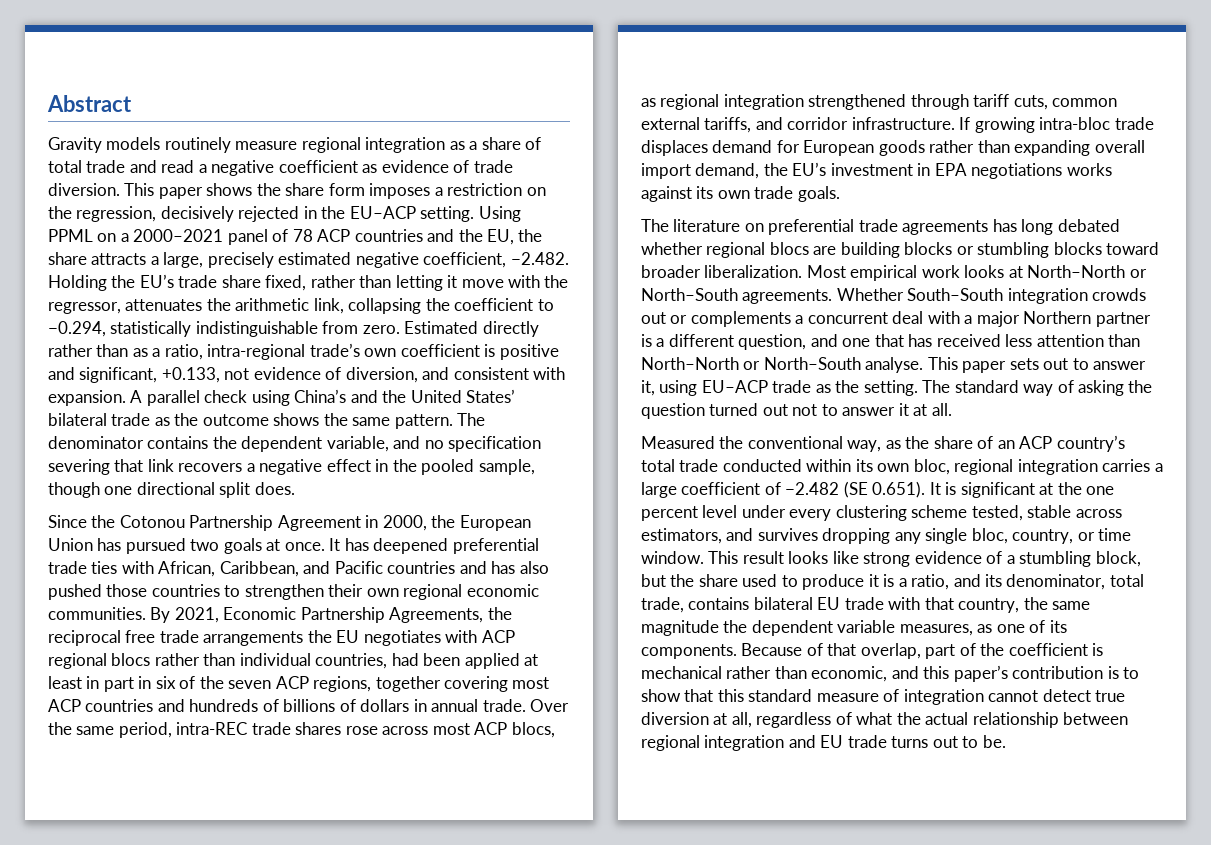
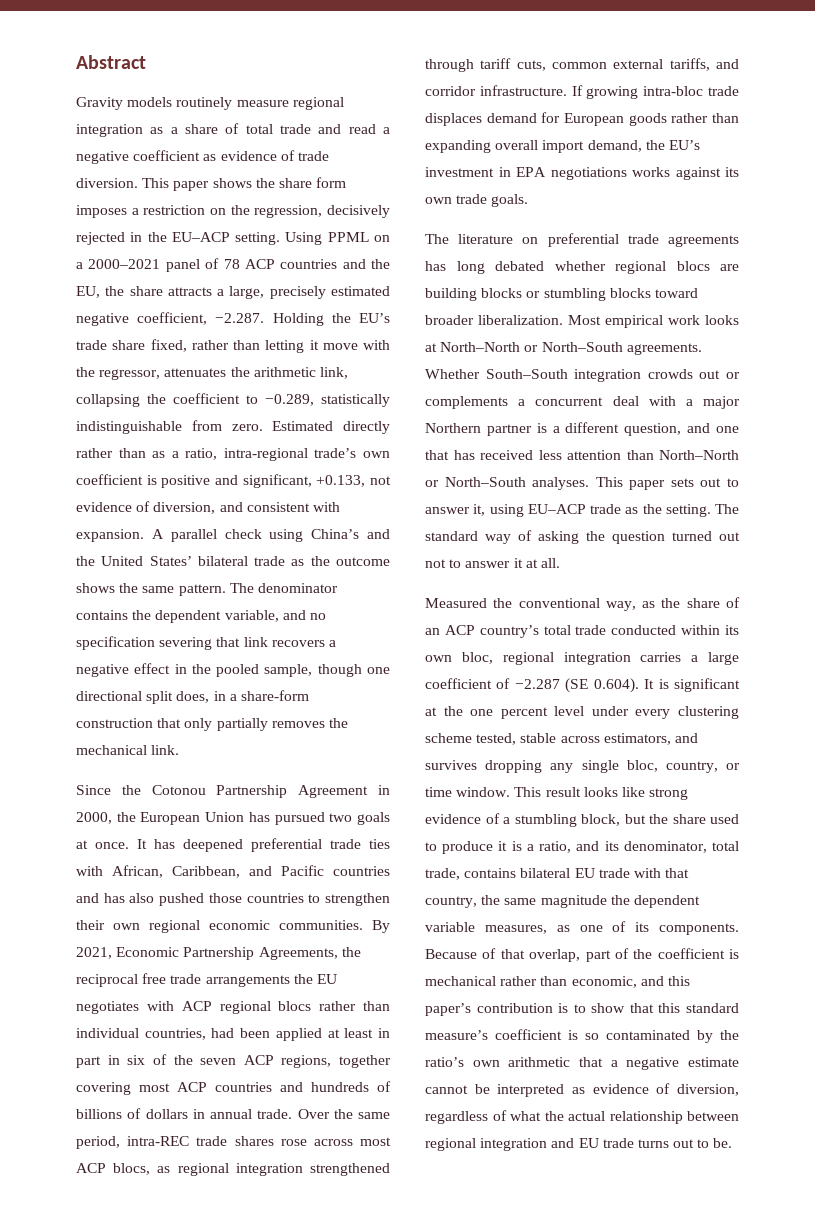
[510,252,569,265] −2.482. -> [215,313,265,323] −2.287.
[48,321,106,337] −0.294, -> [265,394,314,406] −0.289,
[254,482,295,495] does. -> [176,690,309,703] [76,718,348,731] [76,745,180,755] does, in a share-form construction that only partially removes the mechanical link.
[865,357,924,373] analyse. -> [532,477,590,490] analyses.
[785,481,926,498] −2.482 (SE 0.651). -> [514,678,639,693] −2.287 (SE 0.604).
[816,689,1126,705] [641,712,752,728] measure of integration cannot detect true diversion at all, -> [425,1029,739,1043] [425,1057,739,1070] [425,1083,739,1097] measure’s coefficient is so contaminated by the ratio’s own arithmetic that a negative estimate cannot be interpreted as evidence of diversion,

